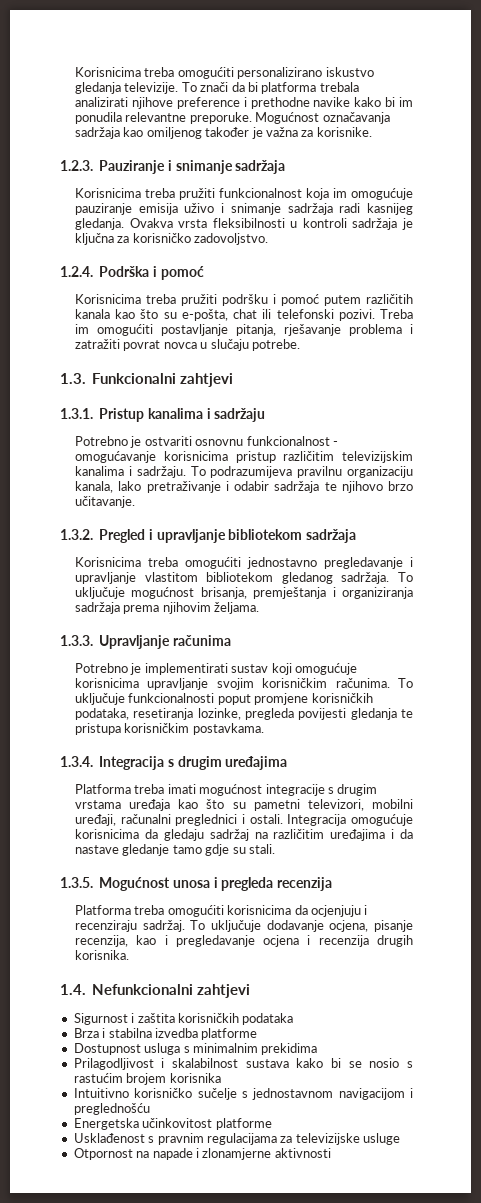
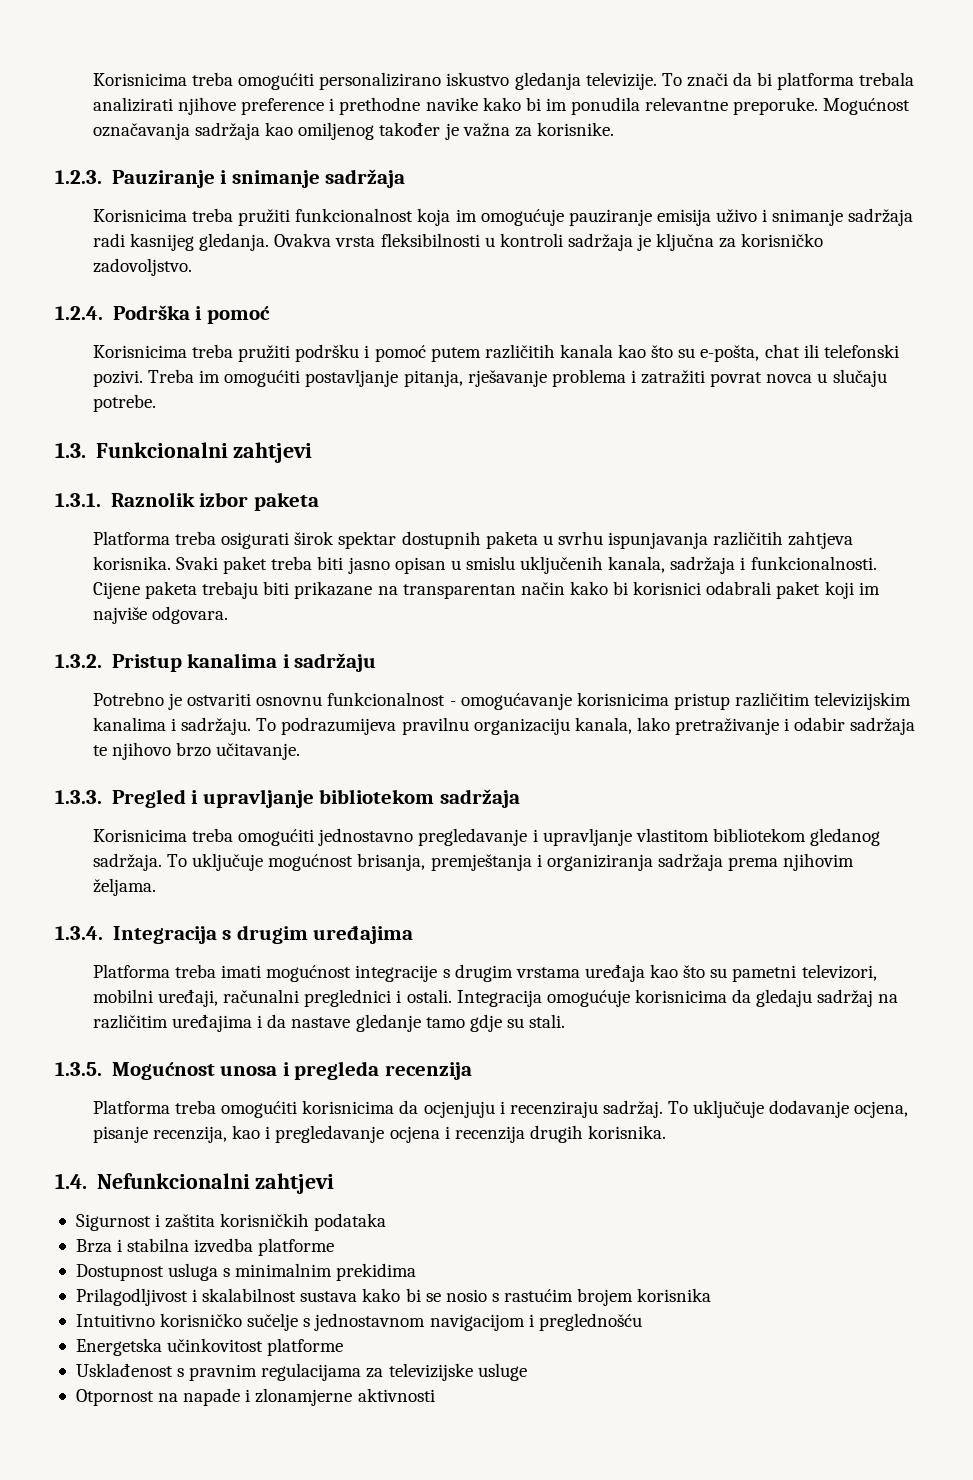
(93, 413) none -> [110,492,319,511] [92,531,854,549] [92,556,877,574] [92,581,880,599] [92,606,229,624] [55,654,102,668] Raznolik izbor paketa // Platforma treba osigurati širok spektar dostupnih paketa u svrhu ispunjavanja različitih zahtjeva korisnika. Svaki paket treba biti jasno opisan u smislu uključenih kanala, sadržaja i funkcionalnosti. Cijene paketa trebaju biti prikazane na transparentan način kako bi korisnici odabrali paket koji im najviše odgovara. // 1.3.2.
[60,529,93,540] 1.3.2. -> [55,790,102,804] 1.3.3.
[60,635,231,649] [75,663,357,675] [75,678,414,690] [75,693,373,705] [75,708,414,720] [75,723,264,735] // 1.3.3. Upravljanje računima // Potrebno je implementirati sustav koji omogućuje korisnicima upravljanje svojim korisničkim računima. To uključuje funkcionalnosti poput promjene korisničkih podataka, resetiranja lozinke, pregleda povijesti gledanja te pristupa korisničkim postavkama. -> (156, 887) none

